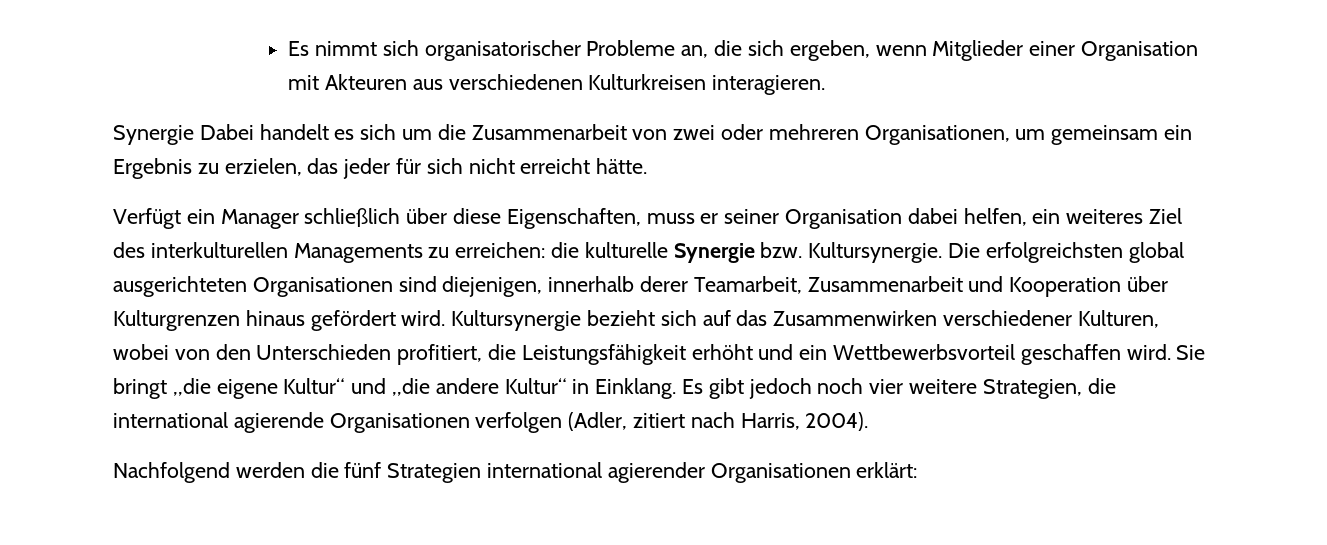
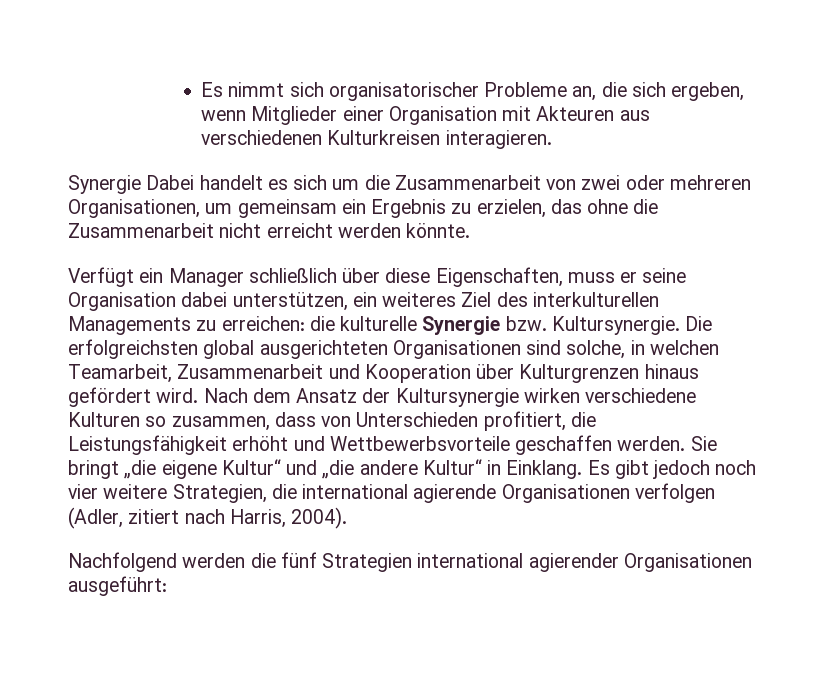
[343,158,648,179] jeder für sich nicht erreicht hätte. -> [587,199,659,214] [68,223,471,238] ohne die Zusammenarbeit nicht erreicht werden könnte.
[724,209,780,224] seiner -> [642,268,687,283] seine
[963,208,1027,226] helfen, -> [232,292,348,311] unterstützen,
[442,276,689,297] diejenigen, innerhalb derer -> [566,340,719,359] solche, in welchen
[451,310,1159,331] [113,344,251,360] Kultursynergie bezieht sich auf das Zusammenwirken verschiedener Kulturen, wobei von den -> [203,388,697,407] [68,412,352,431] Nach dem Ansatz der Kultursynergie wirken verschiedene Kulturen so zusammen, dass von
[799,344,1171,365] ein Wettbewerbsvorteil geschaffen wird. -> [329,435,686,455] Wettbewerbsvorteile geschaffen werden.
[856,462,918,478] erklärt: -> [68,576,167,596] ausgeführt:

